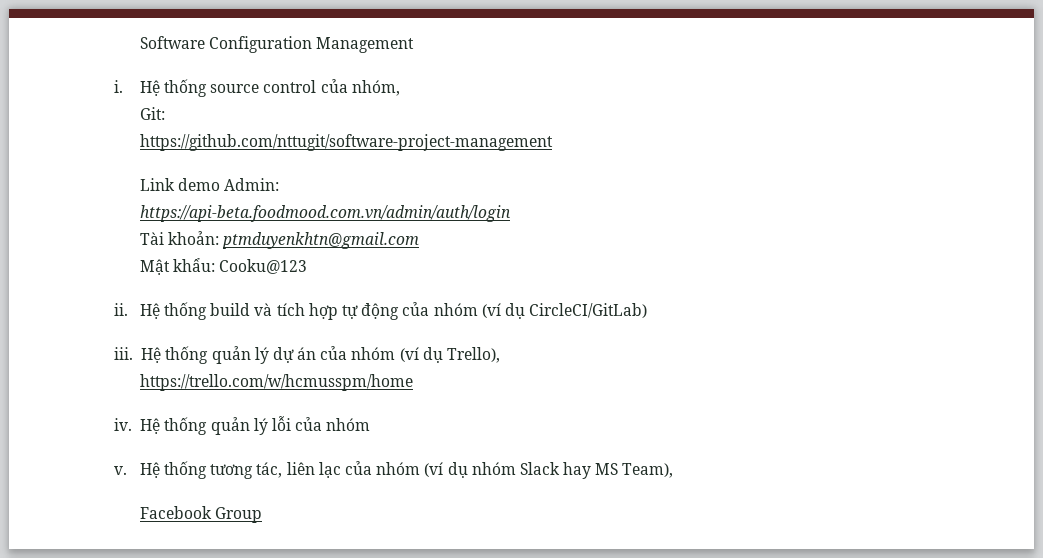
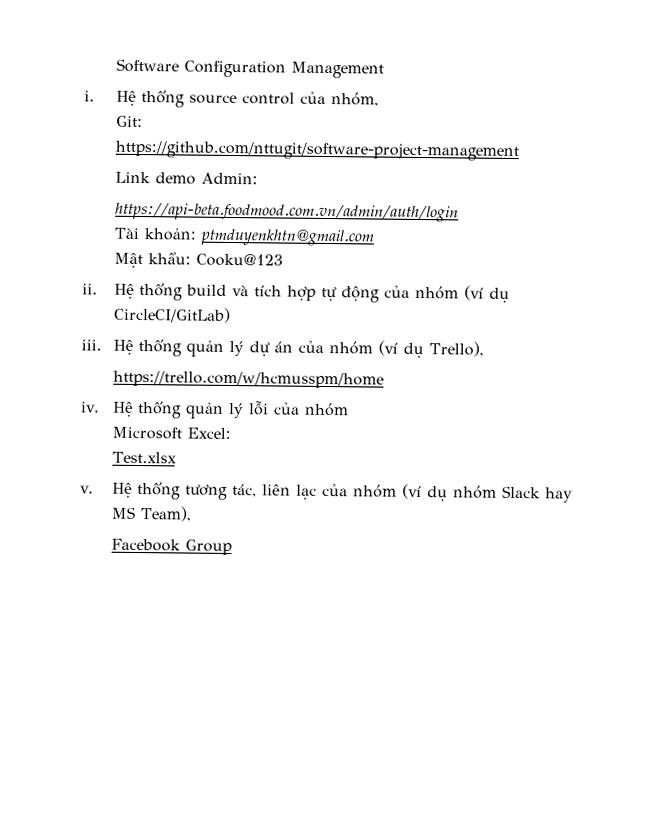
(371, 424) none -> [111,426,231,440] [111,451,177,464] // Microsoft Excel: // Test.xlsx

